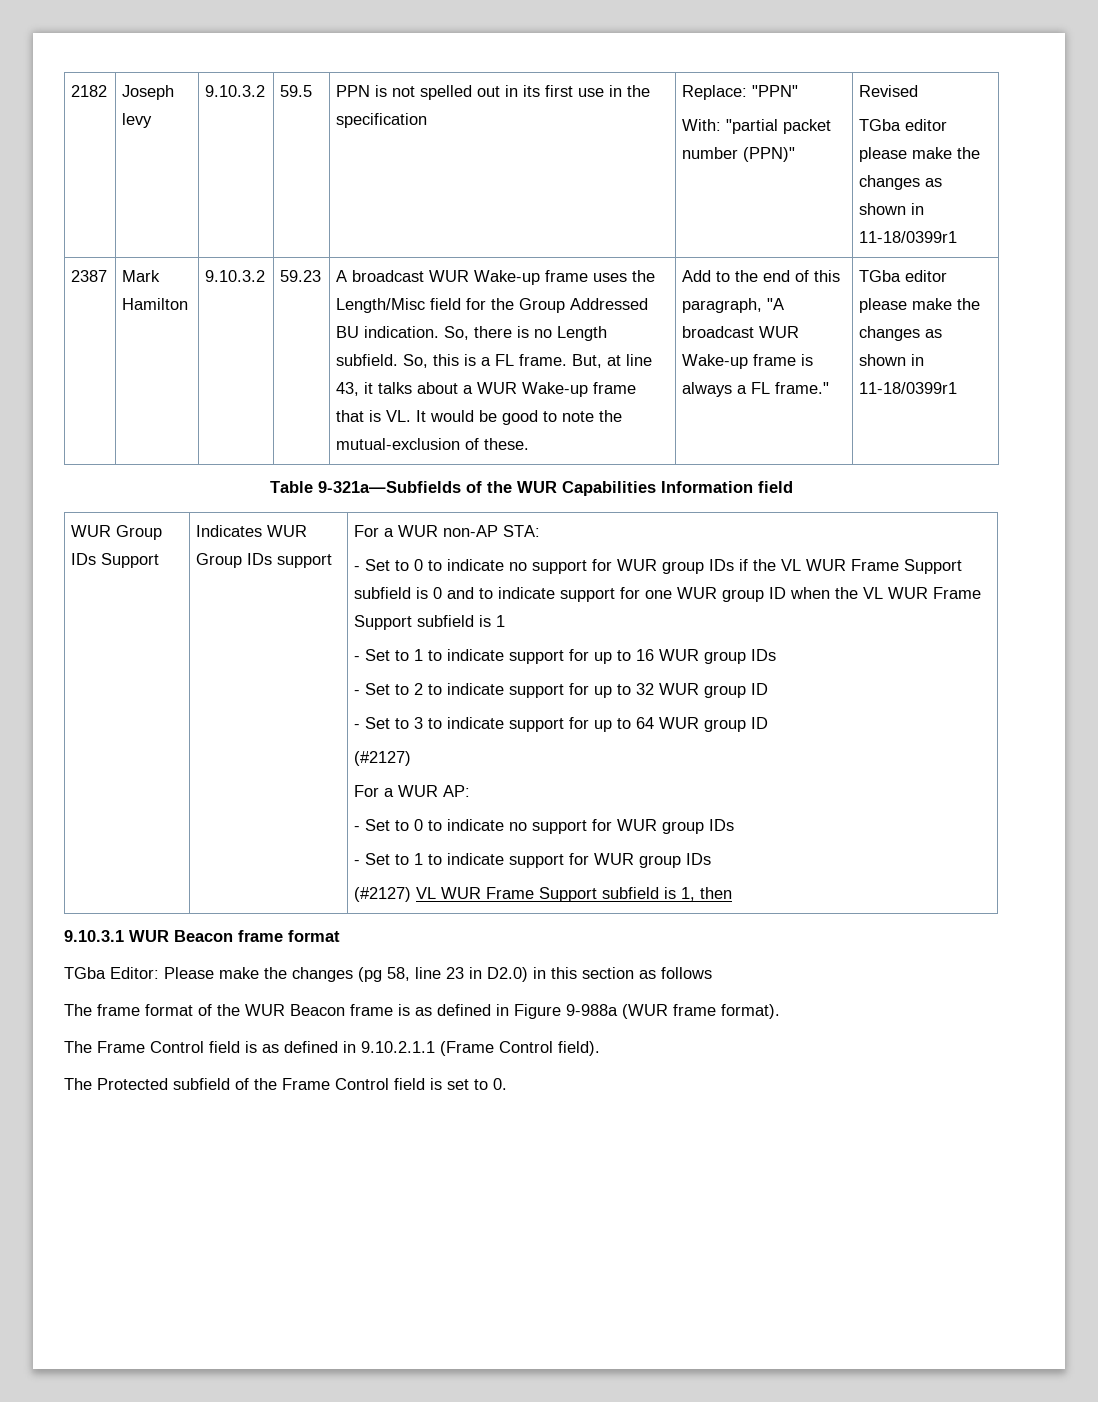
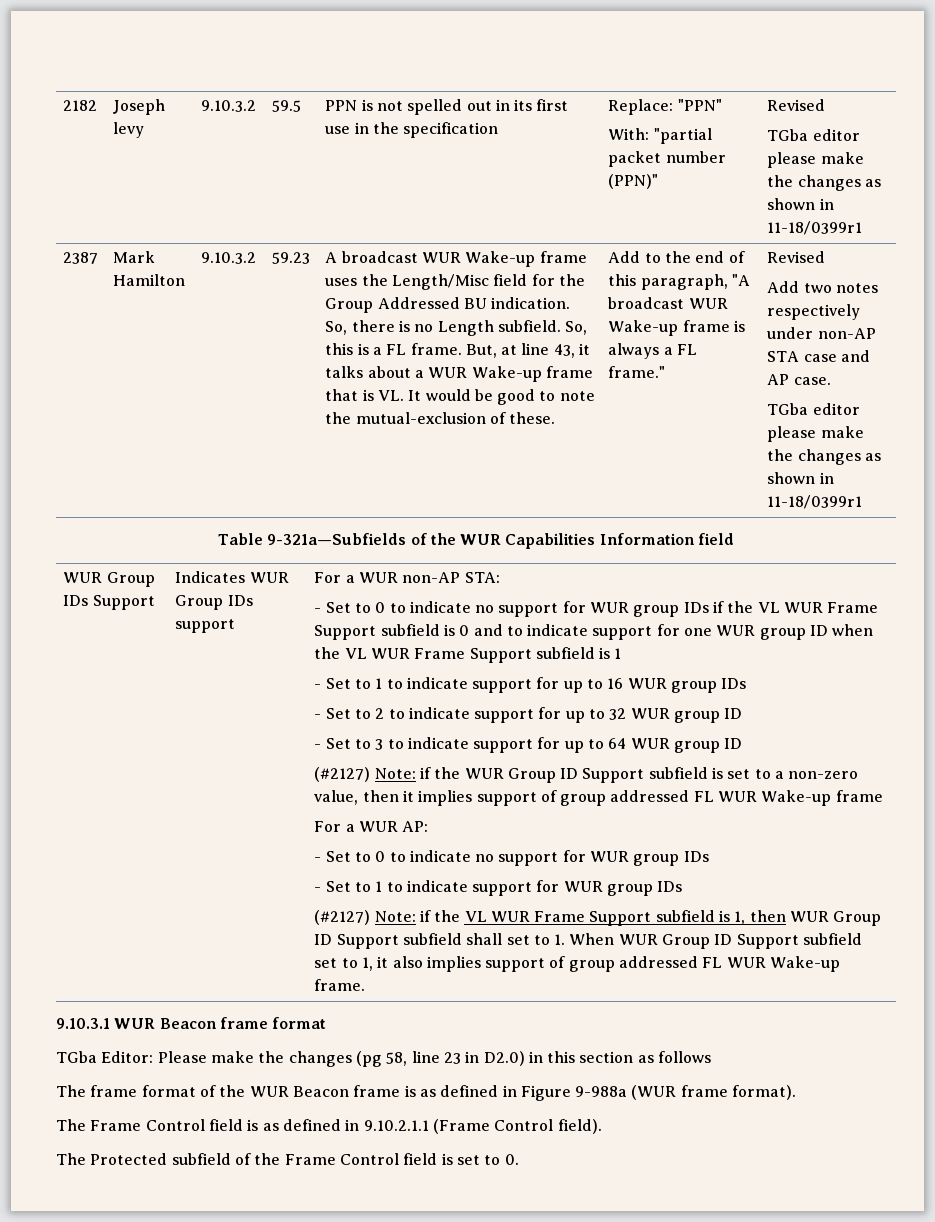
(830, 388) none -> [767,251,826,263] [767,281,878,293] [767,304,861,320] [767,327,876,339] [767,350,870,362] [767,374,831,385] Revised // Add two notes respectively under non-AP STA case and AP case. //
(412, 758) none -> [374,767,859,783] [314,790,883,806] Note: if the WUR Group ID Support subfield is set to a non-zero value, then it implies support of group addressed FL WUR Wake-up frame
(412, 894) none -> [374,910,461,922] Note: if the
(733, 893) none -> [790,911,882,926] [314,933,863,949] [314,956,841,972] [314,979,366,991] WUR Group ID Support subfield shall set to 1. When WUR Group ID Support subfield set to 1, it also implies support of group addressed FL WUR Wake-up frame.

